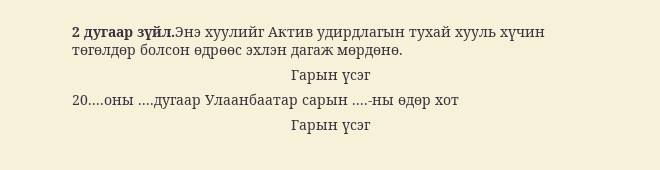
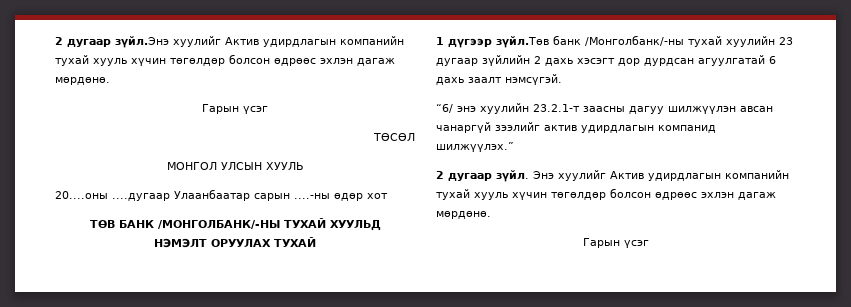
(405, 35) none -> [340,36,404,45] компанийн
(371, 78) none -> [373,133,415,141] [166,162,304,170] // ТӨСӨЛ // МОНГОЛ УЛСЫН ХУУЛЬ
(459, 101) none -> [89,218,381,230] [154,237,316,248] [436,35,793,48] [436,55,776,66] [436,74,562,85] [436,103,773,114] [436,122,716,133] [436,142,514,152] [436,170,789,182] [436,188,776,200] [436,211,491,219] // ТӨВ БАНК /МОНГОЛБАНК/-НЫ ТУХАЙ ХУУЛЬД // НЭМЭЛТ ОРУУЛАХ ТУХАЙ // 1 дүгээр зүйл.Төв банк /Монголбанк/-ны тухай хуулийн 23 дугаар зүйлийн 2 дахь хэсэгт дор дурдсан агуулгатай 6 дахь заалт нэмсүгэй. // “6/ энэ хуулийн 23.2.1-т заасны дагуу шилжүүлэн авсан чанаргүй зээлийг актив удирдлагын компанид шилжүүлэх.” // 2 дугаар зүйл. Энэ хуулийг Актив удирдлагын компанийн тухай хууль хүчин төгөлдөр болсон өдрөөс эхлэн дагаж мөрдөнө.

